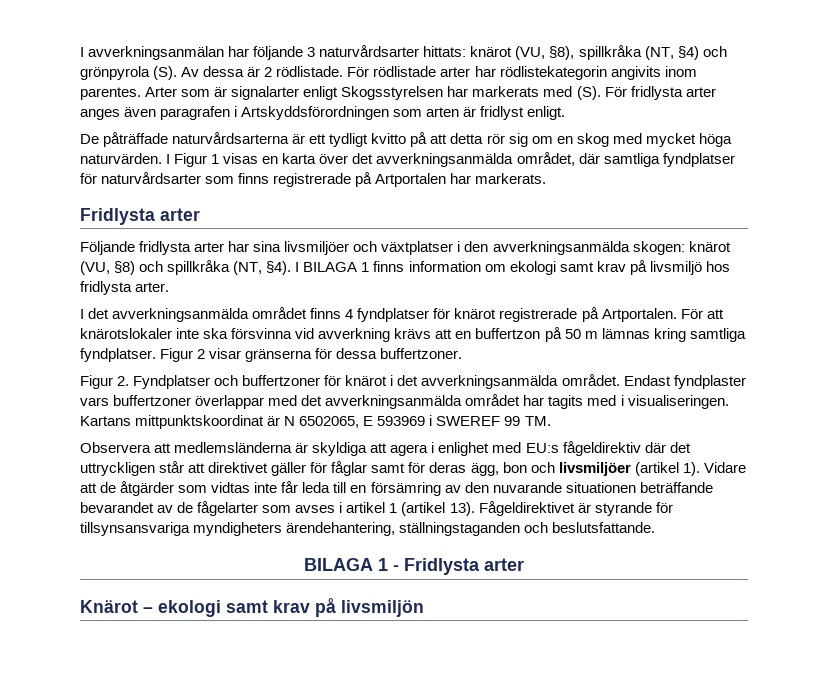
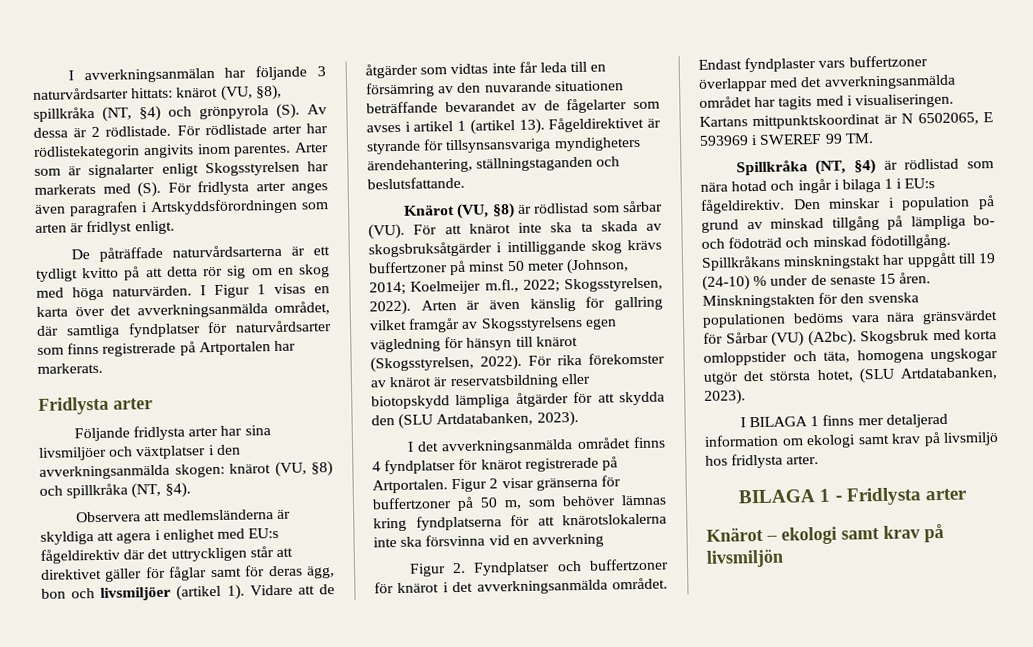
[645,133,696,147] mycket -> (64, 292) none
[295,260,730,275] [80,281,170,295] [80,307,724,322] [80,327,746,342] [80,348,463,362] [80,374,746,389] [80,394,729,409] [80,415,551,429] I BILAGA 1 finns information om ekologi samt krav på livsmiljö hos fridlysta arter. // I det avverkningsanmälda området finns 4 fyndplatser för knärot registrerade på Artportalen. För att knärotslokaler inte ska försvinna vid avverkning krävs att en buffertzon på 50 m lämnas kring samtliga fyndplatser. Figur 2 visar gränserna för dessa buffertzoner. // Figur 2. Fyndplatser och buffertzoner för knärot i det avverkningsanmälda området. Endast fyndplaster vars buffertzoner överlappar med det avverkningsanmälda området har tagits med i visualiseringen. Kartans mittpunktskoordinat är N 6502065, E 593969 i SWEREF 99 TM. -> (191, 490) none
(656, 527) none -> [403,200,663,219] [368,220,662,240] [368,239,662,258] [368,258,629,276] [369,277,663,296] [369,296,663,316] [369,316,617,333] [370,335,578,353] [370,352,665,373] [370,373,591,390] [371,391,665,410] [371,410,579,429] [406,436,666,455] [372,456,618,475] [372,475,621,494] [372,494,667,511] [373,513,667,532] [373,533,604,548] [408,558,669,577] [374,577,668,595] [698,55,928,73] [698,74,956,92] [699,93,954,110] [699,112,993,130] [699,133,874,146] [735,158,994,176] [700,178,936,194] [700,195,995,214] [701,215,995,233] [701,233,951,250] [701,252,996,271] [702,272,932,291] [702,292,919,309] [702,310,998,328] [703,329,997,347] [703,348,998,366] [703,367,997,385] [704,389,746,405] [739,413,948,428] [704,431,999,449] [705,453,820,469] // Knärot (VU, §8) är rödlistad som sårbar (VU). För att knärot inte ska ta skada av skogsbruksåtgärder i intilliggande skog krävs buffertzoner på minst 50 meter (Johnson, 2014; Koelmeijer m.fl., 2022; Skogsstyrelsen, 2022). Arten är även känslig för gallring vilket framgår av Skogsstyrelsens egen vägledning för hänsyn till knärot (Skogsstyrelsen, 2022). För rika förekomster av knärot är reservatsbildning eller biotopskydd lämpliga åtgärder för att skydda den (SLU Artdatabanken, 2023). // I det avverkningsanmälda området finns 4 fyndplatser för knärot registrerade på Artportalen. Figur 2 visar gränserna för buffertzoner på 50 m, som behöver lämnas kring fyndplatserna för att knärotslokalerna inte ska försvinna vid en avverkning // Figur 2. Fyndplatser och buffertzoner för knärot i det avverkningsanmälda området. Endast fyndplaster vars buffertzoner överlappar med det avverkningsanmälda området har tagits med i visualiseringen. Kartans mittpunktskoordinat är N 6502065, E 593969 i SWEREF 99 TM. // Spillkråka (NT, §4) är rödlistad som nära hotad och ingår i bilaga 1 i EU:s fågeldirektiv. Den minskar i population på grund av minskad tillgång på lämpliga bo- och födoträd och minskad födotillgång. Spillkråkans minskningstakt har uppgått till 19 (24-10) % under de senaste 15 åren. Minskningstakten för den svenska populationen bedöms vara nära gränsvärdet för Sårbar (VU) (A2bc). Skogsbruk med korta omloppstider och täta, homogena ungskogar utgör det största hotet, (SLU Artdatabanken, 2023). // I BILAGA 1 finns mer detaljerad information om ekologi samt krav på livsmiljö hos fridlysta arter.

